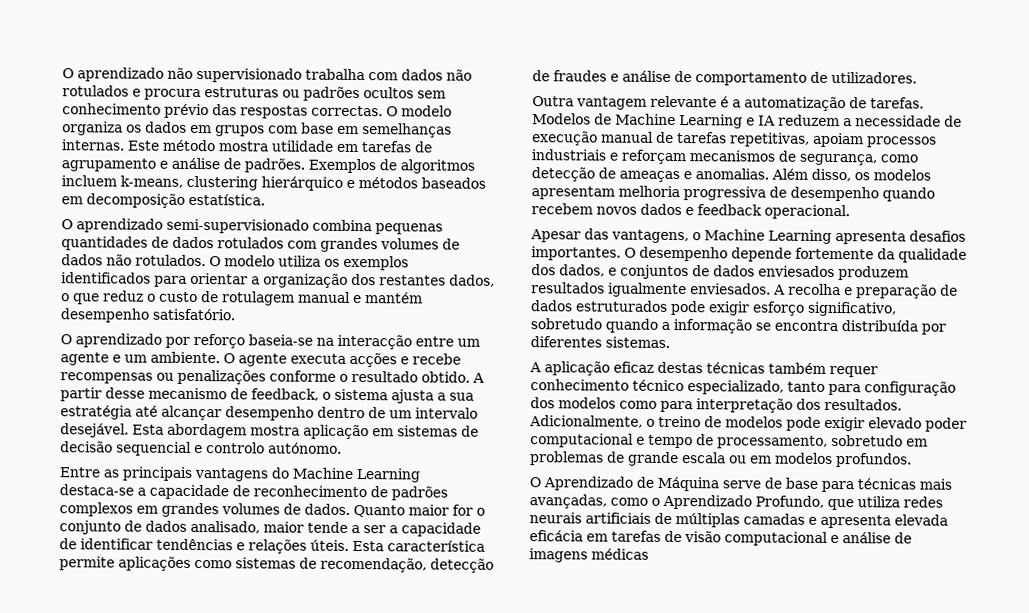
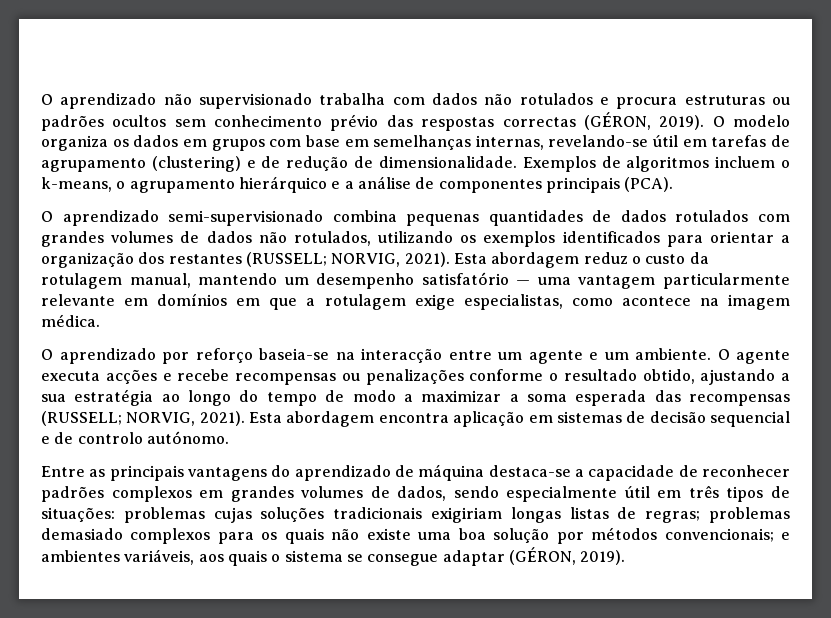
[311,105,383,117] correctas. -> [502,112,705,130] correctas (GÉRON, 2019).
[61,139,433,153] [61,157,475,174] [61,175,486,191] [61,193,265,208] internas. Este método mostra utilidade em tarefas de agrupamento e análise de padrões. Exemplos de algoritmos incluem k-means, clustering hierárquico e métodos baseados em decomposição estatística. -> [475,135,790,150] [41,156,791,172] [41,176,674,193] internas, revelando-se útil em tarefas de agrupamento (clustering) e de redução de dimensionalidade. Exemplos de algoritmos incluem o k-means, o agrupamento hierárquico e a análise de componentes principais (PCA).
[135,254,321,267] rotulados. O modelo utiliza -> [293,231,454,246] rotulados, utilizando
[449,274,495,287] [61,290,423,306] [60,308,235,323] dados, o que reduz o custo de rotulagem manual e mantém desempenho satisfatório. -> [245,252,709,268] [41,272,790,289] [41,293,791,310] [41,314,100,327] (RUSSELL; NORVIG, 2021). Esta abordagem reduz o custo da rotulagem manual, mantendo um desempenho satisfatório — uma vantagem particularmente relevante em domínios em que a rotulagem exige especialistas, como acontece na imagem médica.
[421,371,485,383] [60,387,474,404] [60,405,478,421] [60,423,300,439] obtido. A partir desse mecanismo de feedback, o sistema ajusta a sua estratégia até alcançar desempenho dentro de um intervalo desejável. Esta abordagem mostra -> [642,369,790,385] [41,389,790,406] [41,411,449,427] obtido, ajustando a sua estratégia ao longo do tempo de modo a maximizar a soma esperada das recompensas (RUSSELL; NORVIG, 2021). Esta abordagem encontra
(203, 449) none -> [54,432,74,444] de
[292,467,420,483] Machine Learning -> [294,464,485,481] aprendizado de máquina
[253,485,388,498] reconhecimento de -> [702,465,791,477] reconhecer
[304,503,485,518] [59,520,481,537] [59,538,485,554] [59,556,494,573] [532,70,917,86] [532,95,924,112] [532,113,962,129] [532,131,937,148] [531,149,918,166] [531,167,931,183] [531,185,935,202] [531,203,850,220] [530,228,966,245] [531,246,967,263] [531,264,909,281] [531,282,958,299] [530,300,897,317] [530,318,946,335] [530,336,670,348] [529,361,878,378] [530,379,956,396] [530,397,902,413] [529,415,967,432] [530,433,928,449] [530,451,912,468] [529,476,952,493] [529,494,943,511] [529,512,948,529] [529,530,912,546] [529,548,649,563] dados. Quanto maior for o conjunto de dados analisado, maior tende a ser a capacidade de identificar tendências e relações úteis. Esta característica permite aplicações como sistemas de recomendação, detecção de fraudes e análise de comportamento de utilizadores. // Outra vantagem relevante é a automatização de tarefas. Modelos de Machine Learning e IA reduzem a necessidade de execução manual de tarefas repetitivas, apoiam processos industriais e reforçam mecanismos de segurança, como detecção de ameaças e anomalias. Além disso, os modelos apresentam melhoria progressiva de desempenho quando recebem novos dados e feedback operacional. // Apesar das vantagens, o Machine Learning apresenta desafios importantes. O desempenho depende fortemente da qualidade dos dados, e conjuntos de dados enviesados produzem resultados igualmente enviesados. A recolha e preparação de dados estruturados pode exigir esforço significativo, sobretudo quando a informação se encontra distribuída por diferentes sistemas. // A aplicação eficaz destas técnicas também requer conhecimento técnico especializado, tanto para configuração dos modelos como para interpretação dos resultados. Adicionalmente, o treino de modelos pode exigir elevado poder computacional e tempo de processamento, sobretudo em problemas de grande escala ou em modelos profundos. // O Aprendizado de Máquina serve de base para técnicas mais avançadas, como o Aprendizado Profundo, que utiliza redes neurais artificiais de múltiplas camadas e apresenta elevada eficácia em tarefas de visão computacional e análise de imagens médicas -> [397,485,791,502] [41,507,790,523] [41,527,790,544] [41,547,626,566] dados, sendo especialmente útil em três tipos de situações: problemas cujas soluções tradicionais exigiriam longas listas de regras; problemas demasiado complexos para os quais não existe uma boa solução por métodos convencionais; e ambientes variáveis, aos quais o sistema se consegue adaptar (GÉRON, 2019).

